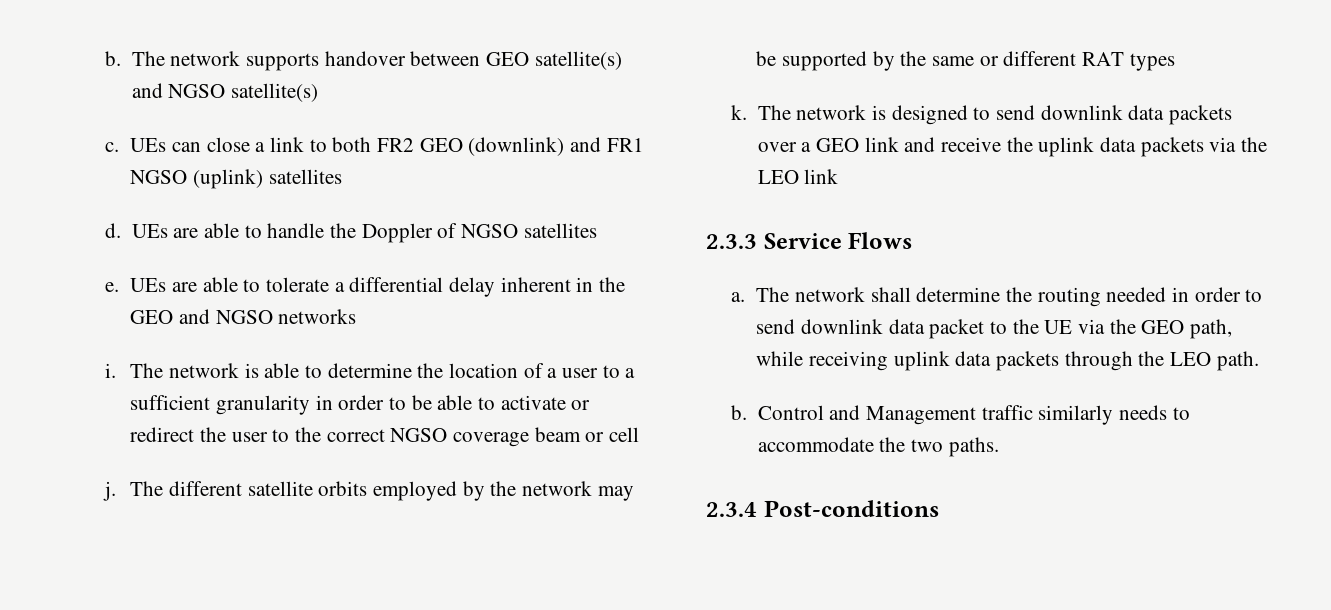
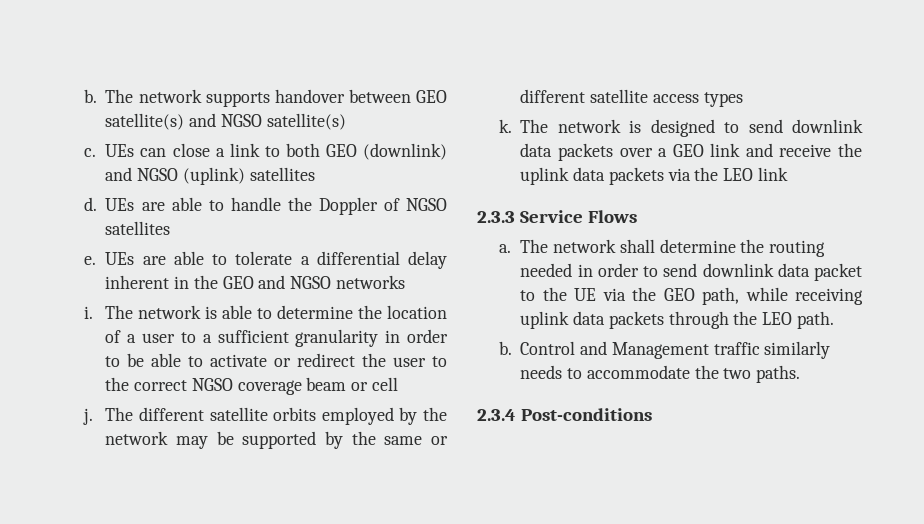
[376,138,414,152] FR2 -> (320, 150) none
[606,138,644,152] FR1 -> (133, 174) none
[1081,52,1124,66] RAT -> [590,89,699,103] satellite access

